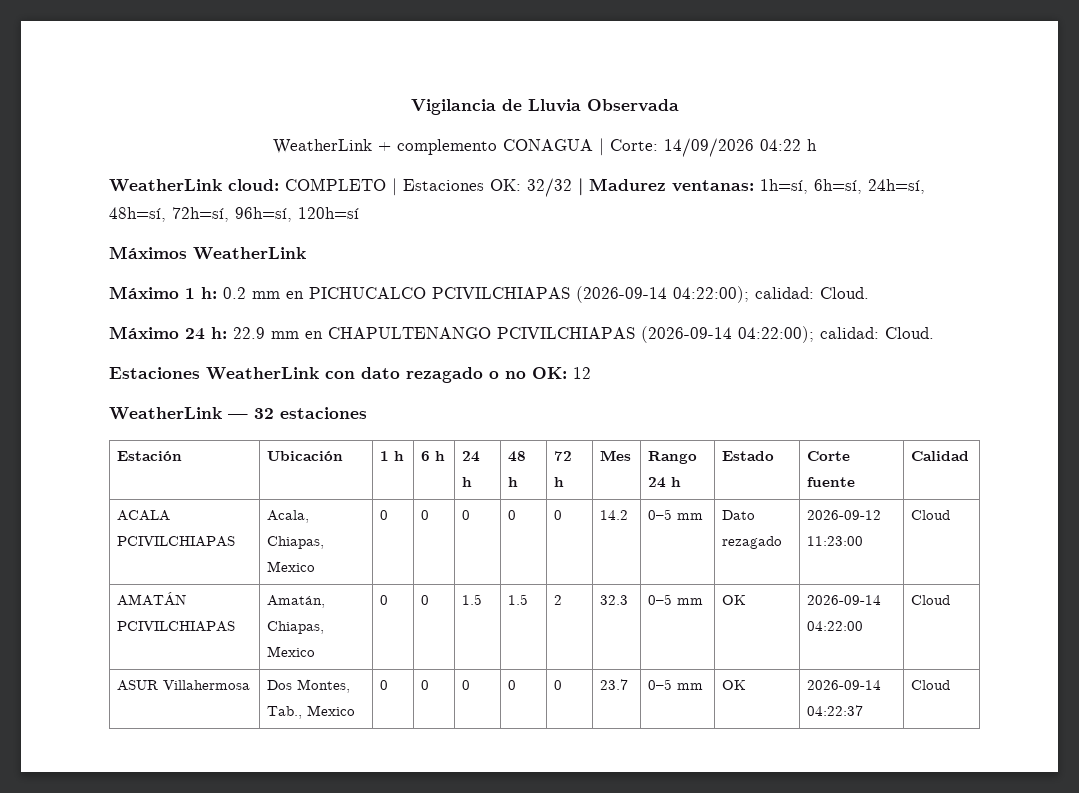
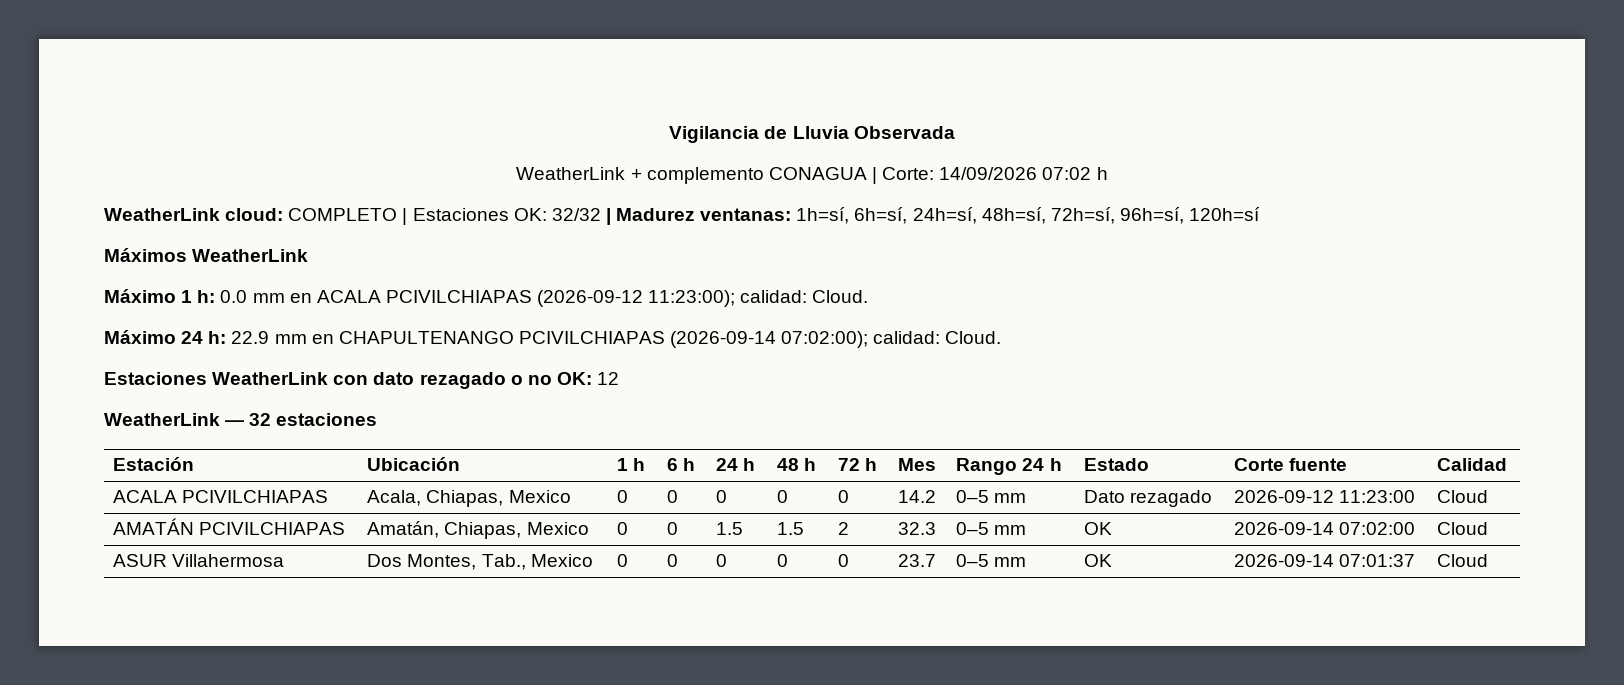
[760,139,801,151] 04:22 -> [1042,167,1092,180] 07:02
[223,286,749,303] 0.2 mm en PICHUCALCO PCIVILCHIAPAS (2026-09-14 04:22:00); -> [220,290,736,307] 0.0 mm en ACALA PCIVILCHIAPAS (2026-09-12 11:23:00);
[738,326,814,343] 04:22:00); -> [781,331,869,348] 07:02:00);
[807,621,864,631] 04:22:00 -> [1339,522,1416,535] 07:02:00
[807,705,864,716] 04:22:37 -> [1339,554,1416,567] 07:01:37

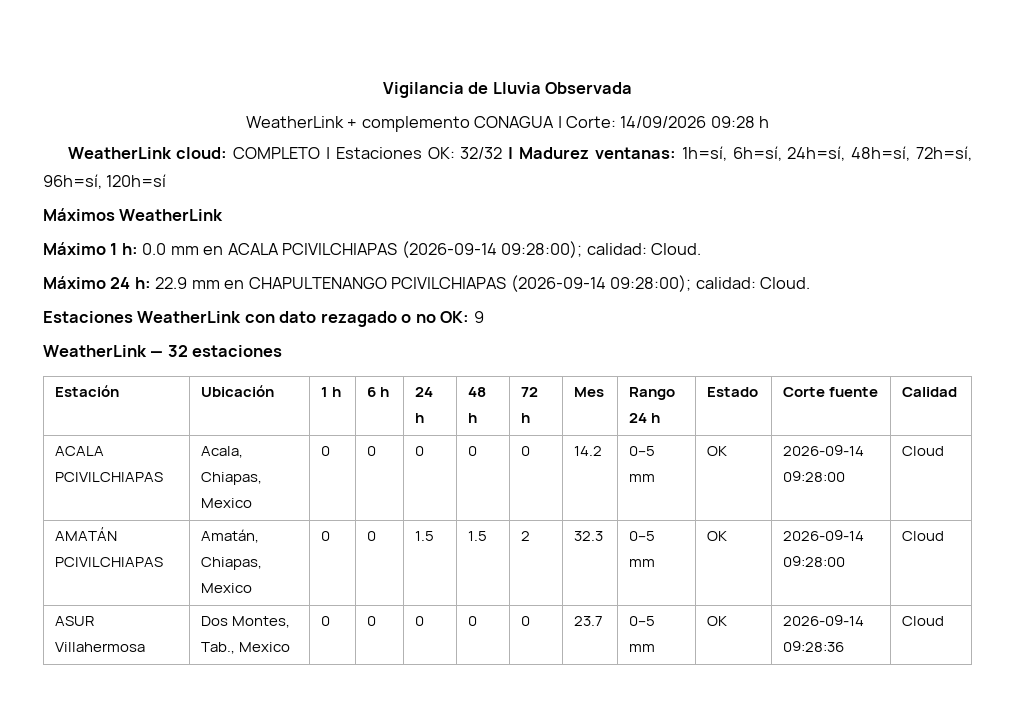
[1042,167,1092,180] 07:02 -> [710,116,755,128] 09:28
[537,290,736,307] (2026-09-12 11:23:00); -> [401,241,583,258] (2026-09-14 09:28:00);
[781,331,869,348] 07:02:00); -> [610,275,692,292] 09:28:00);
[597,372,620,385] 12 -> [473,311,484,323] 9
[1084,490,1213,507] [1234,490,1416,503] Dato rezagado | 2026-09-12 11:23:00 -> [707,446,728,456] [783,445,865,456] [783,471,846,482] OK | 2026-09-14 09:28:00
[1339,522,1416,535] 07:02:00 -> [783,556,846,567] 09:28:00
[1339,554,1416,567] 07:01:37 -> [783,641,845,652] 09:28:36

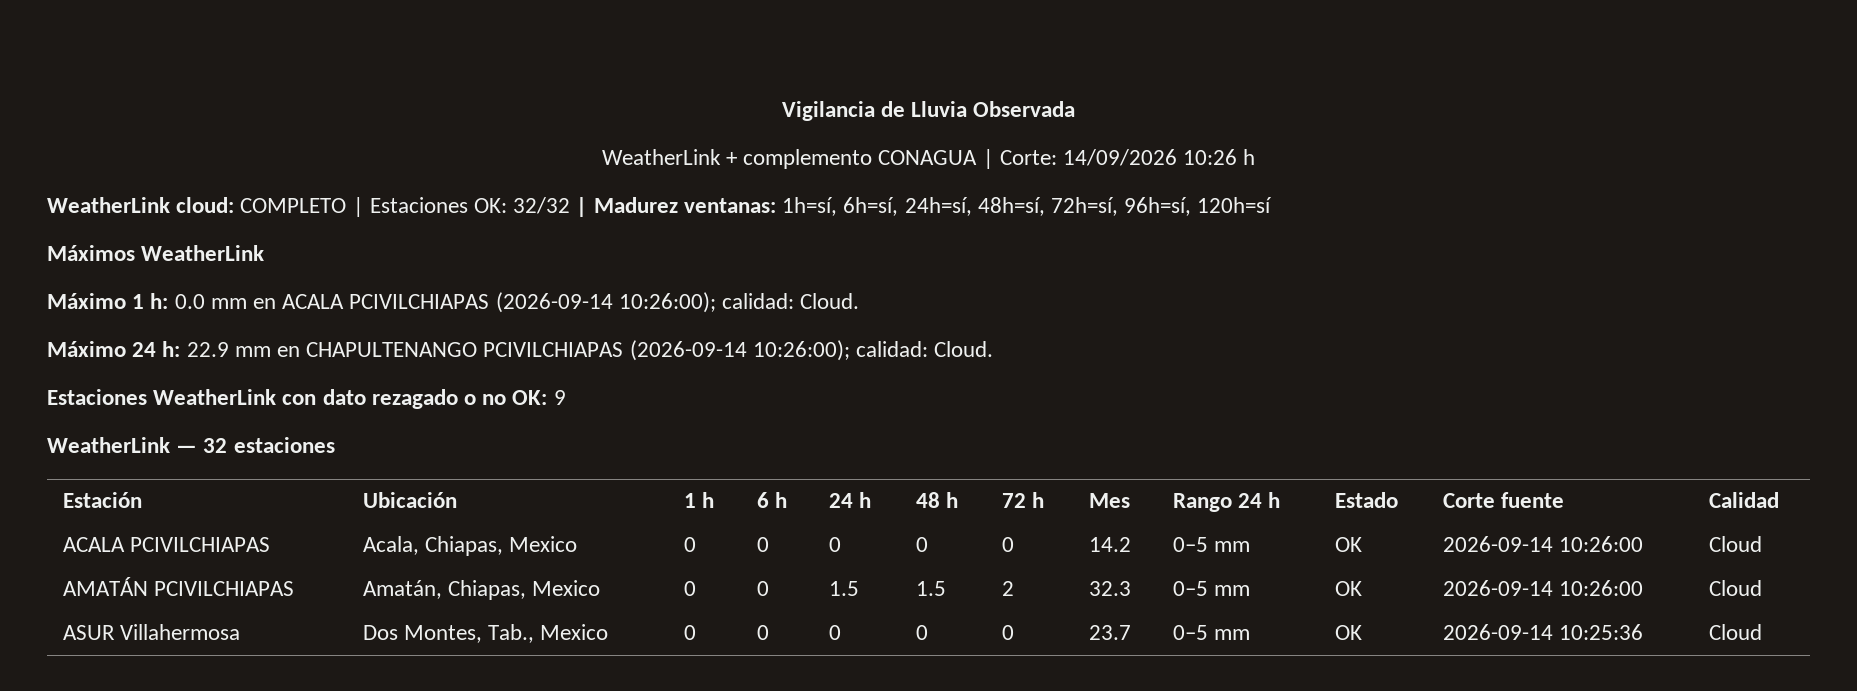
[710,116,755,128] 09:28 -> [1183,149,1238,165] 10:26
[501,241,583,258] 09:28:00); -> [618,292,716,313] 10:26:00);
[610,275,692,292] 09:28:00); -> [752,340,850,361] 10:26:00);
[783,471,846,482] 09:28:00 -> [1558,536,1643,552] 10:26:00
[783,556,846,567] 09:28:00 -> [1558,580,1643,596] 10:26:00
[783,641,845,652] 09:28:36 -> [1558,624,1643,640] 10:25:36

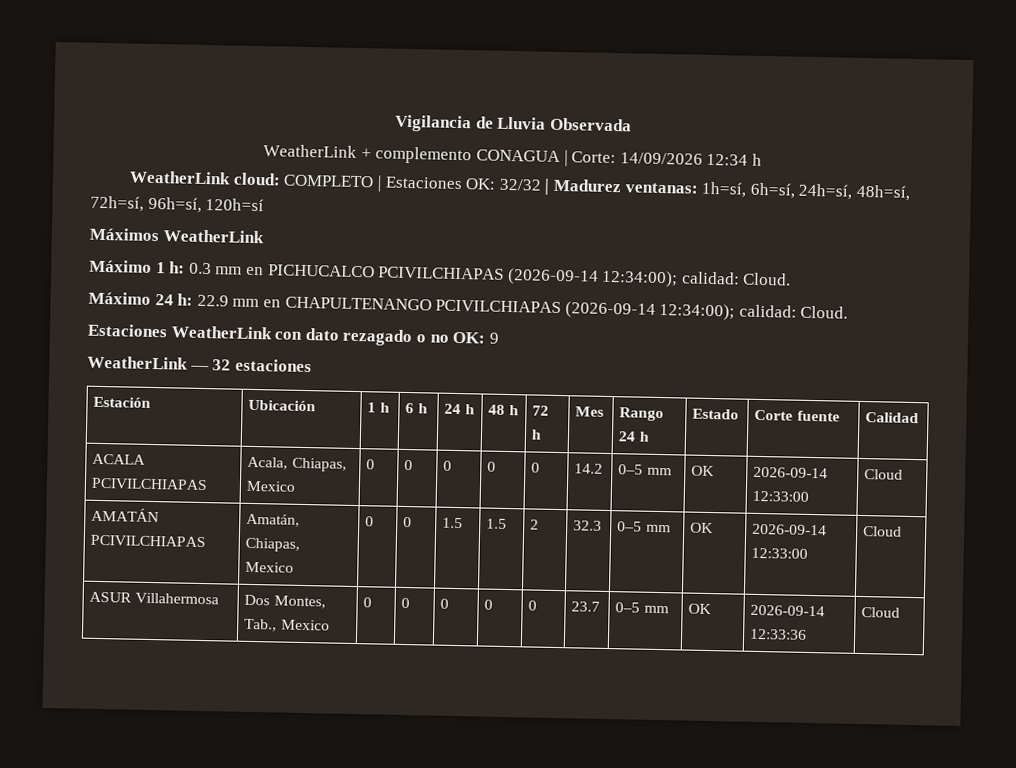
[1183,149,1238,165] 10:26 -> [706,153,749,166] 12:34
[174,292,716,313] 0.0 mm en ACALA PCIVILCHIAPAS (2026-09-14 10:26:00); -> [188,262,679,288] 0.3 mm en PICHUCALCO PCIVILCHIAPAS (2026-09-14 12:34:00);
[752,340,850,361] 10:26:00); -> [659,302,736,321] 12:34:00);
[1558,536,1643,552] 10:26:00 -> [752,490,810,502] 12:33:00
[1558,580,1643,596] 10:26:00 -> [751,547,809,559] 12:33:00
[1558,624,1643,640] 10:25:36 -> [750,628,808,640] 12:33:36

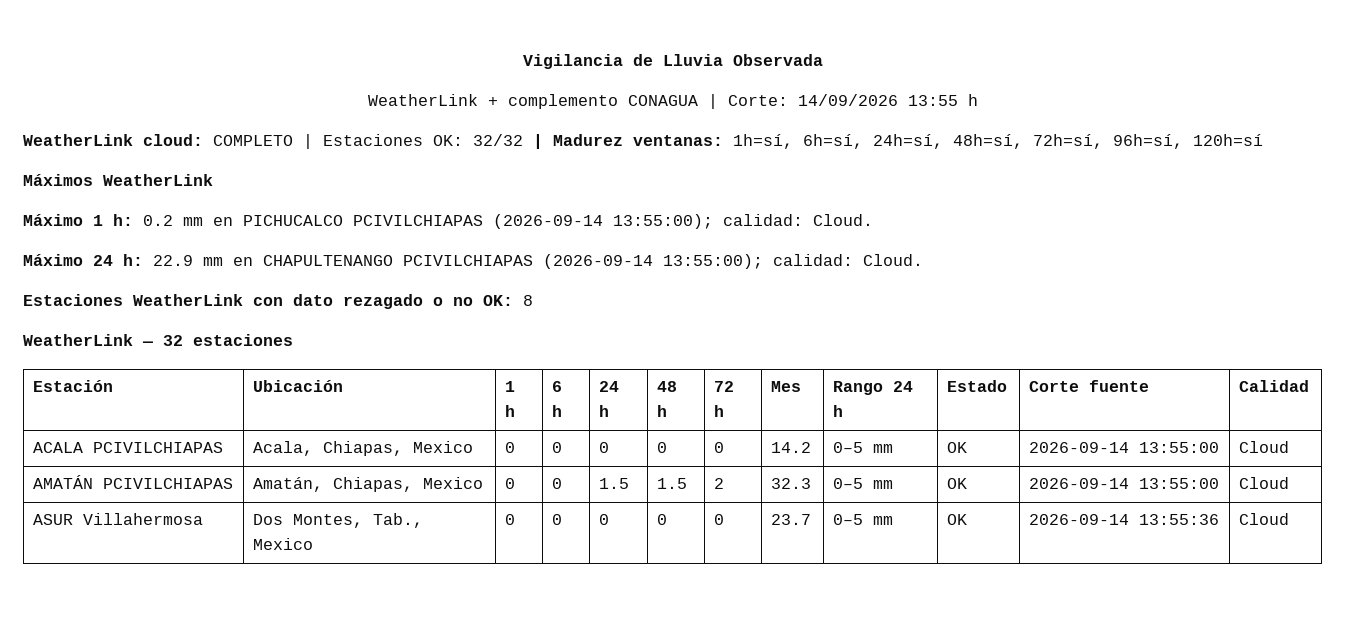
[706,153,749,166] 12:34 -> [908,95,958,106] 13:55
[188,262,212,275] 0.3 -> [143,215,173,226] 0.2
[601,269,679,288] 12:34:00); -> [613,214,713,229] 13:55:00);
[659,302,736,321] 12:34:00); -> [663,254,763,269] 13:55:00);
[488,332,500,344] 9 -> [523,295,533,306] 8
[752,490,810,502] 12:33:00 -> [1138,442,1219,453] 13:55:00
[751,547,809,559] 12:33:00 -> [1138,478,1219,489] 13:55:00
[750,628,808,640] 12:33:36 -> [1138,514,1219,525] 13:55:36

